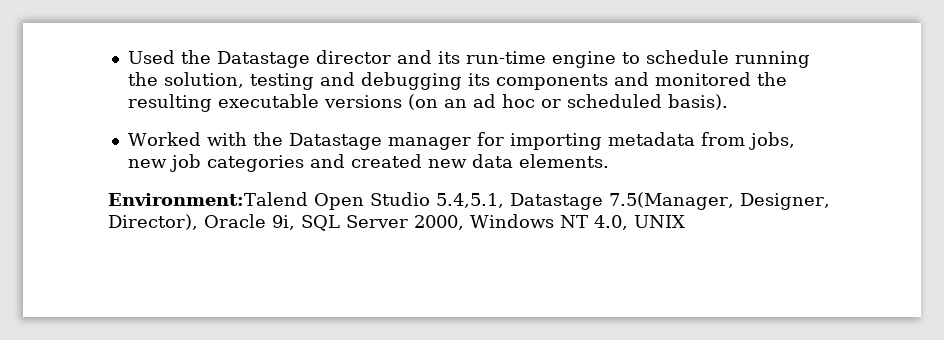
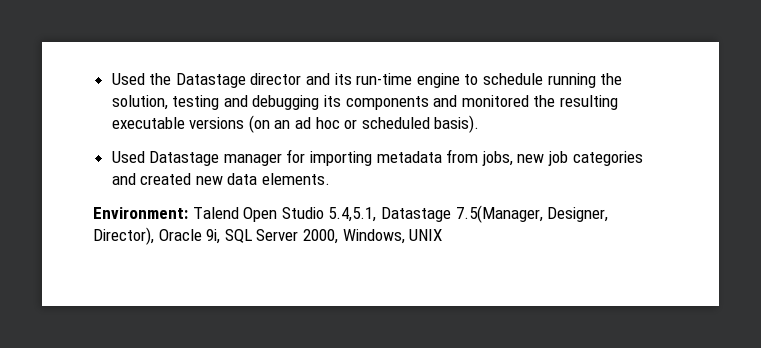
[127,132,283,146] Worked with the -> [111,151,145,163] Used
[108,192,308,206] Environment:Talend -> [93,207,239,219] Environment: Talend
[470,214,628,230] Windows NT 4.0, -> [342,229,405,244] Windows,

